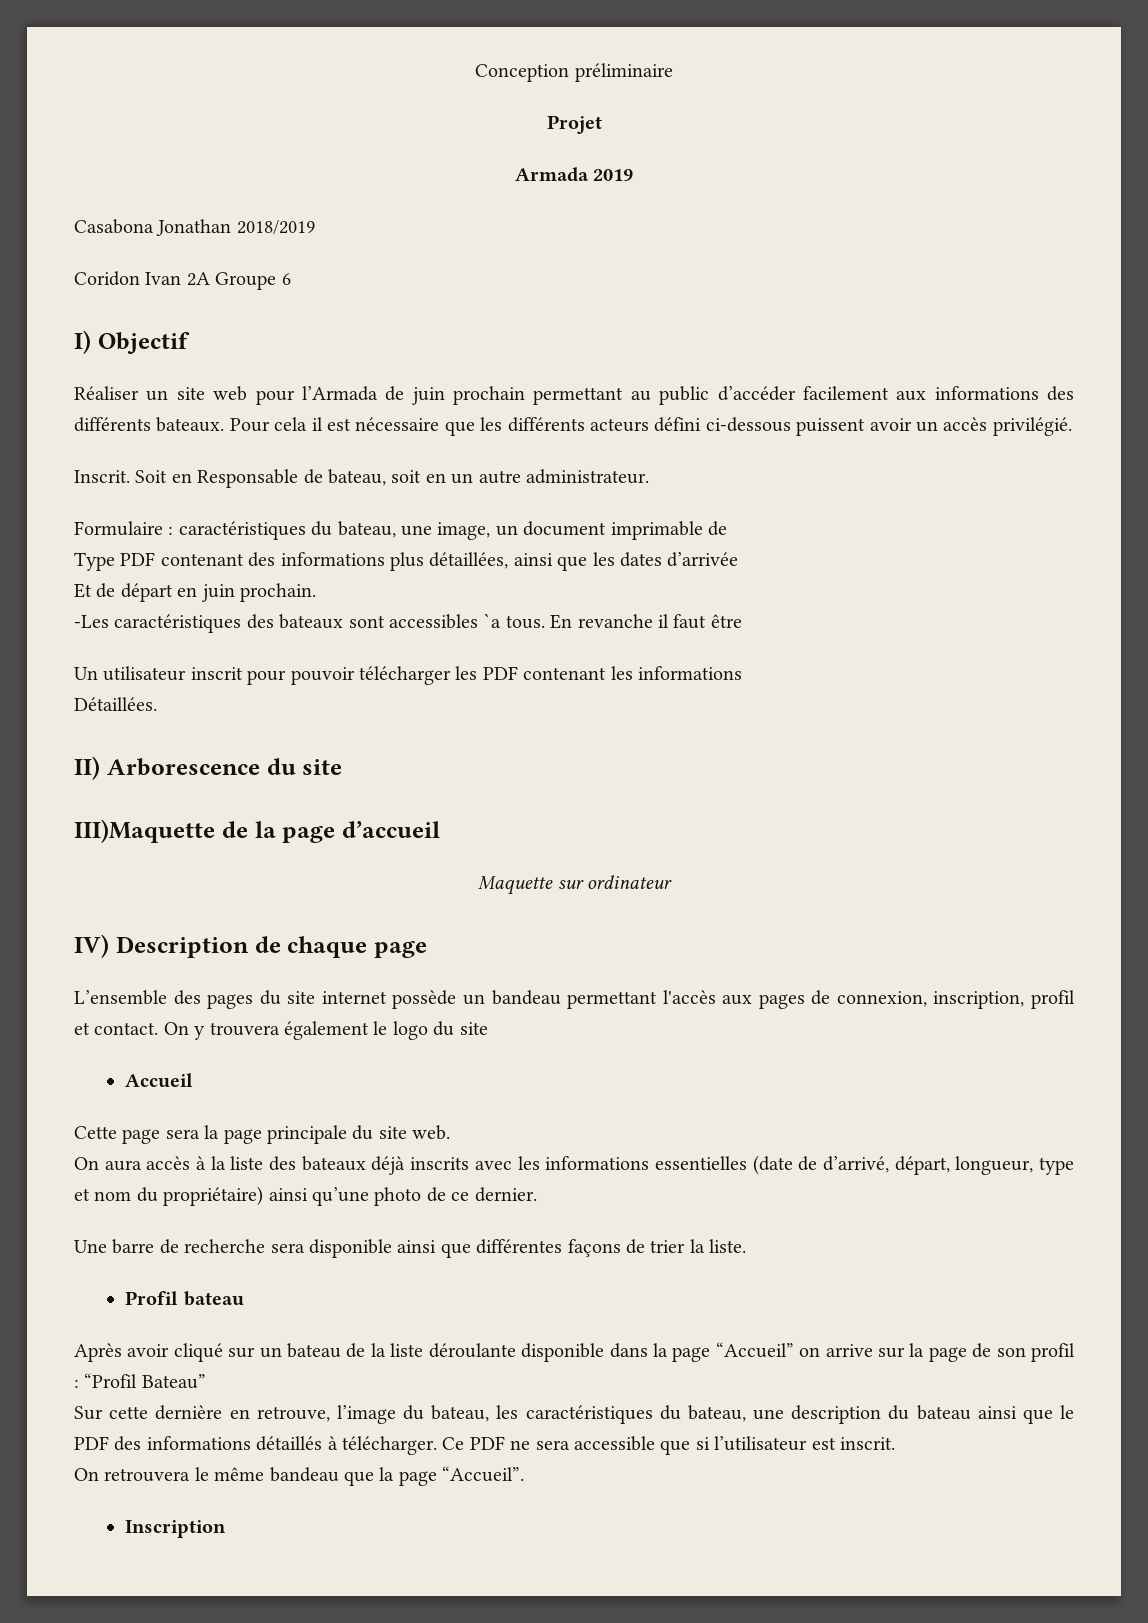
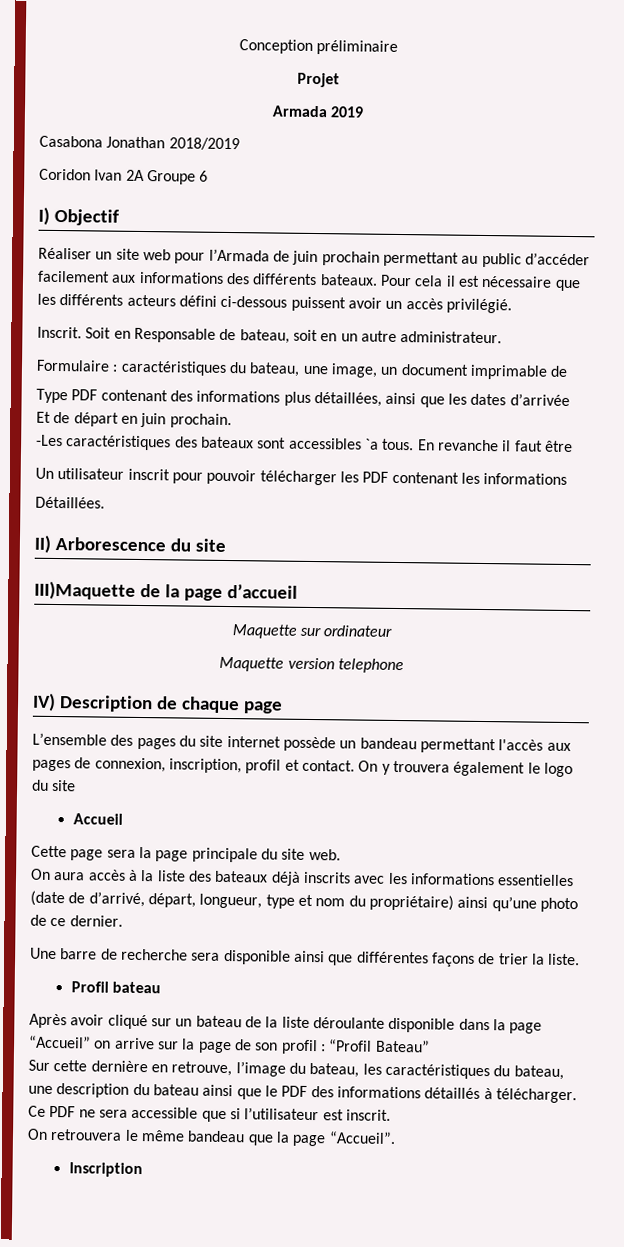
(672, 882) none -> [219,656,404,674] // Maquette version telephone

